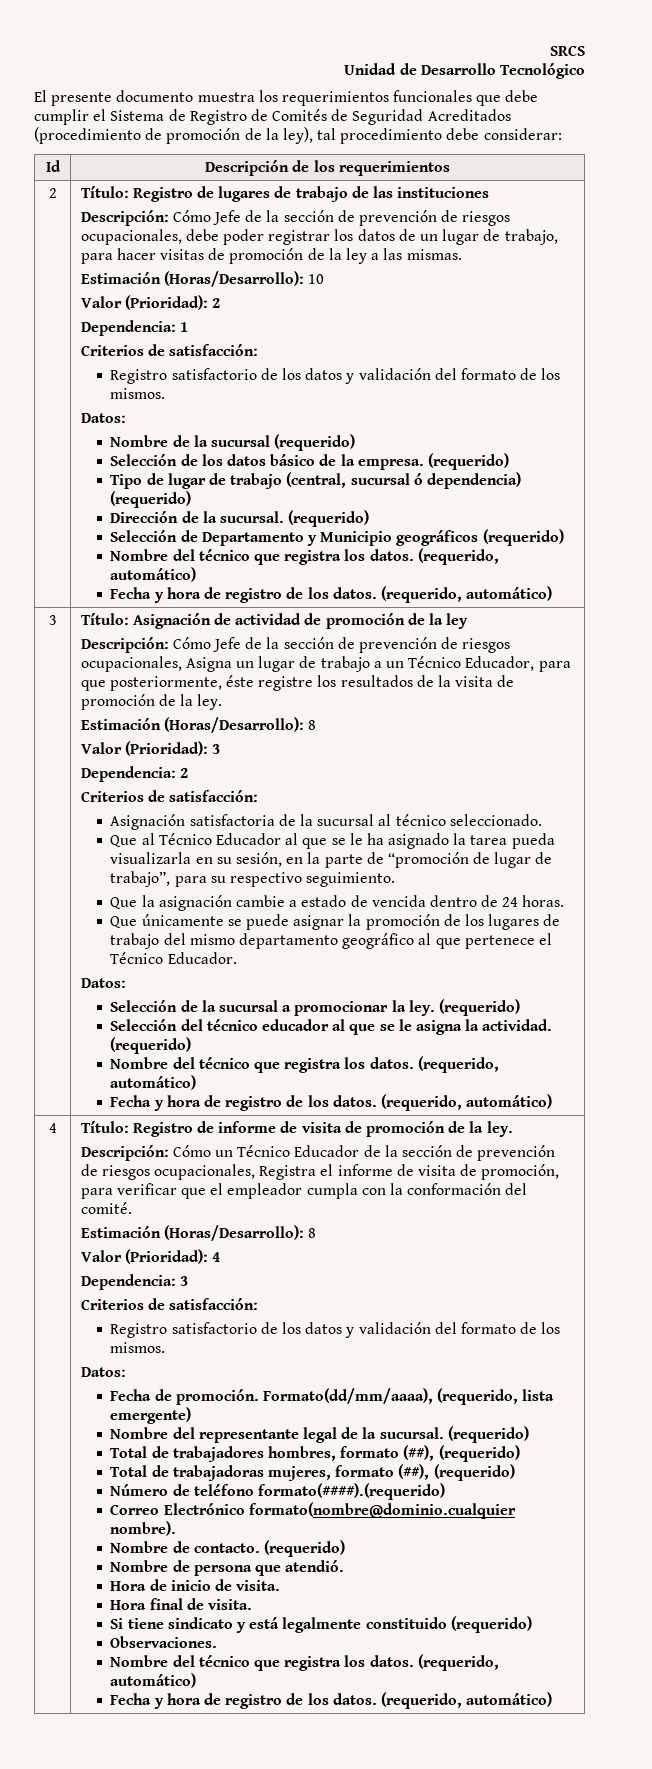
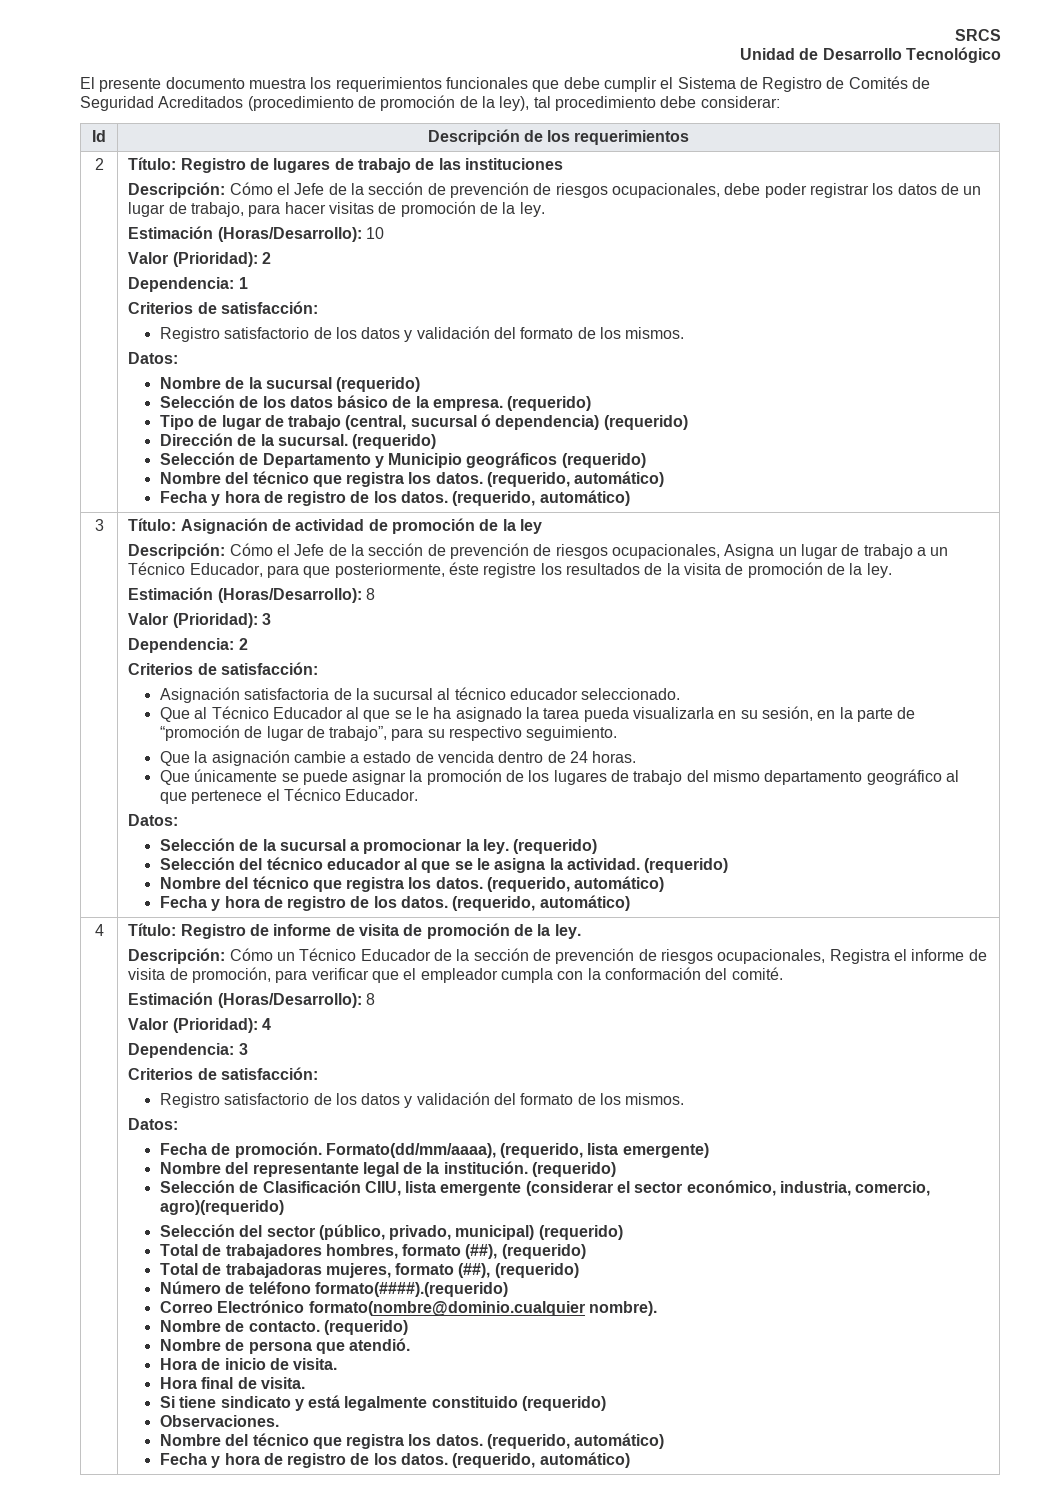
(211, 216) none -> [277,183,291,195] el
[345,248,462,264] ley a las mismas. -> [519,202,545,217] ley.
(211, 643) none -> [277,544,291,556] el
(446, 820) none -> [510,688,579,700] educador
[379,1427,444,1439] sucursal. -> [443,1161,617,1177] [159,1180,931,1196] [159,1200,284,1215] [159,1224,535,1240] institución. (requerido) // Selección de Clasificación CIIU, lista emergente (considerar el sector económico, industria, comercio, agro)(requerido) // Selección del sector (público, privado, municipal)

